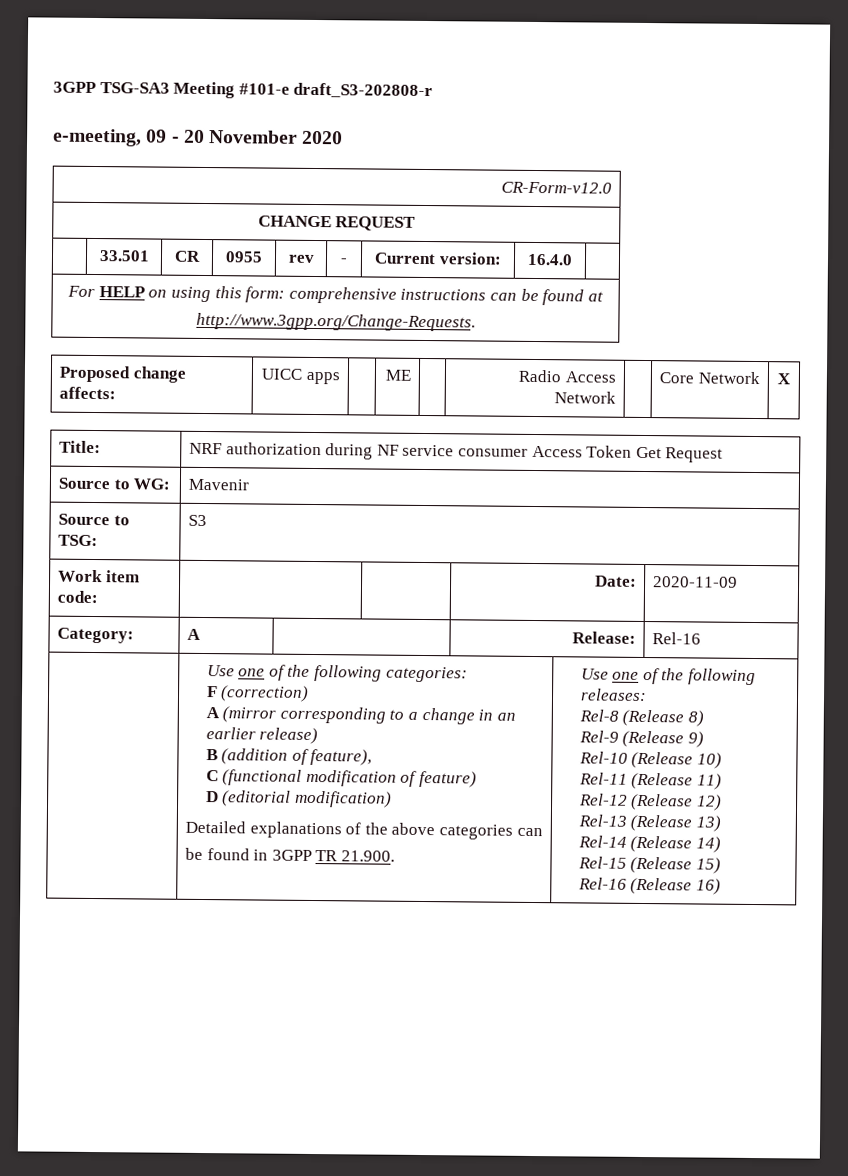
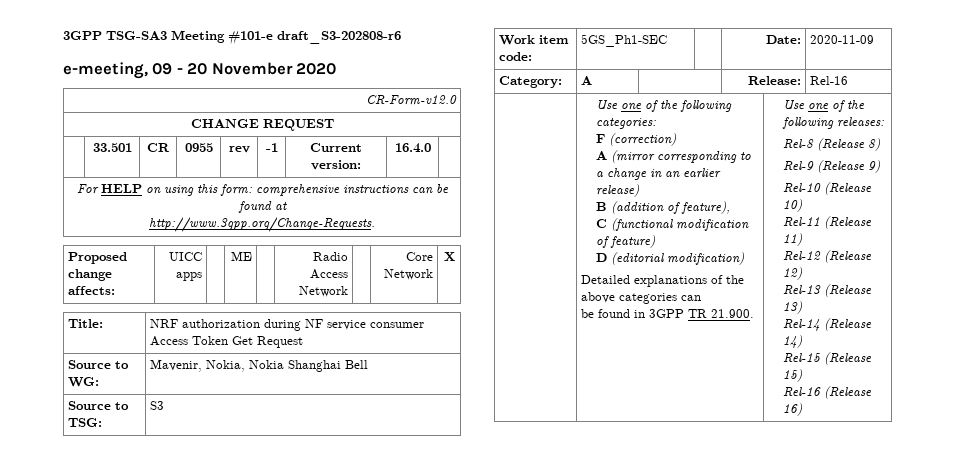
[293,82,434,99] draft_S3-202808-r -> [277,31,401,44] draft_S3-202808-r6
[340,258,347,264] - -> [265,143,278,152] -1
[188,478,250,491] Mavenir -> [150,359,369,372] Mavenir, Nokia, Nokia Shanghai Bell
(99, 597) none -> [581,34,668,47] 5GS_Ph1-SEC

